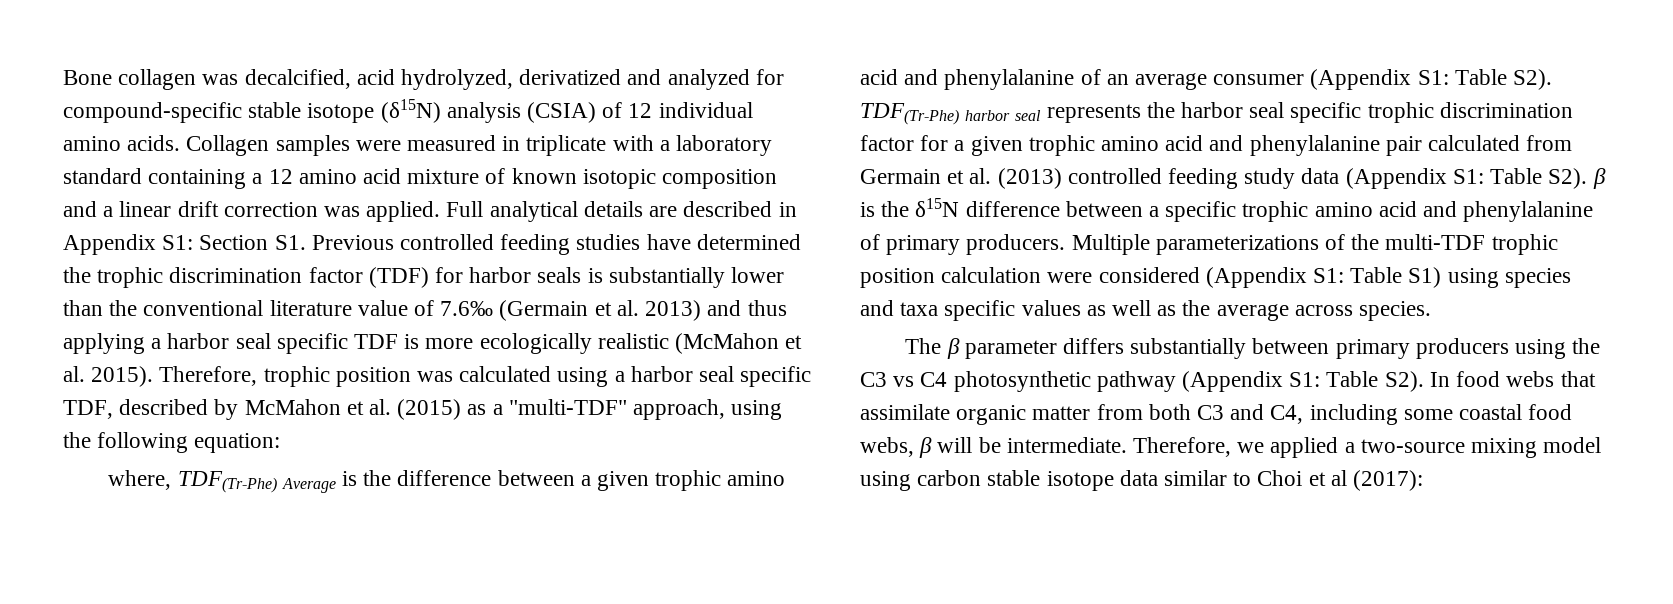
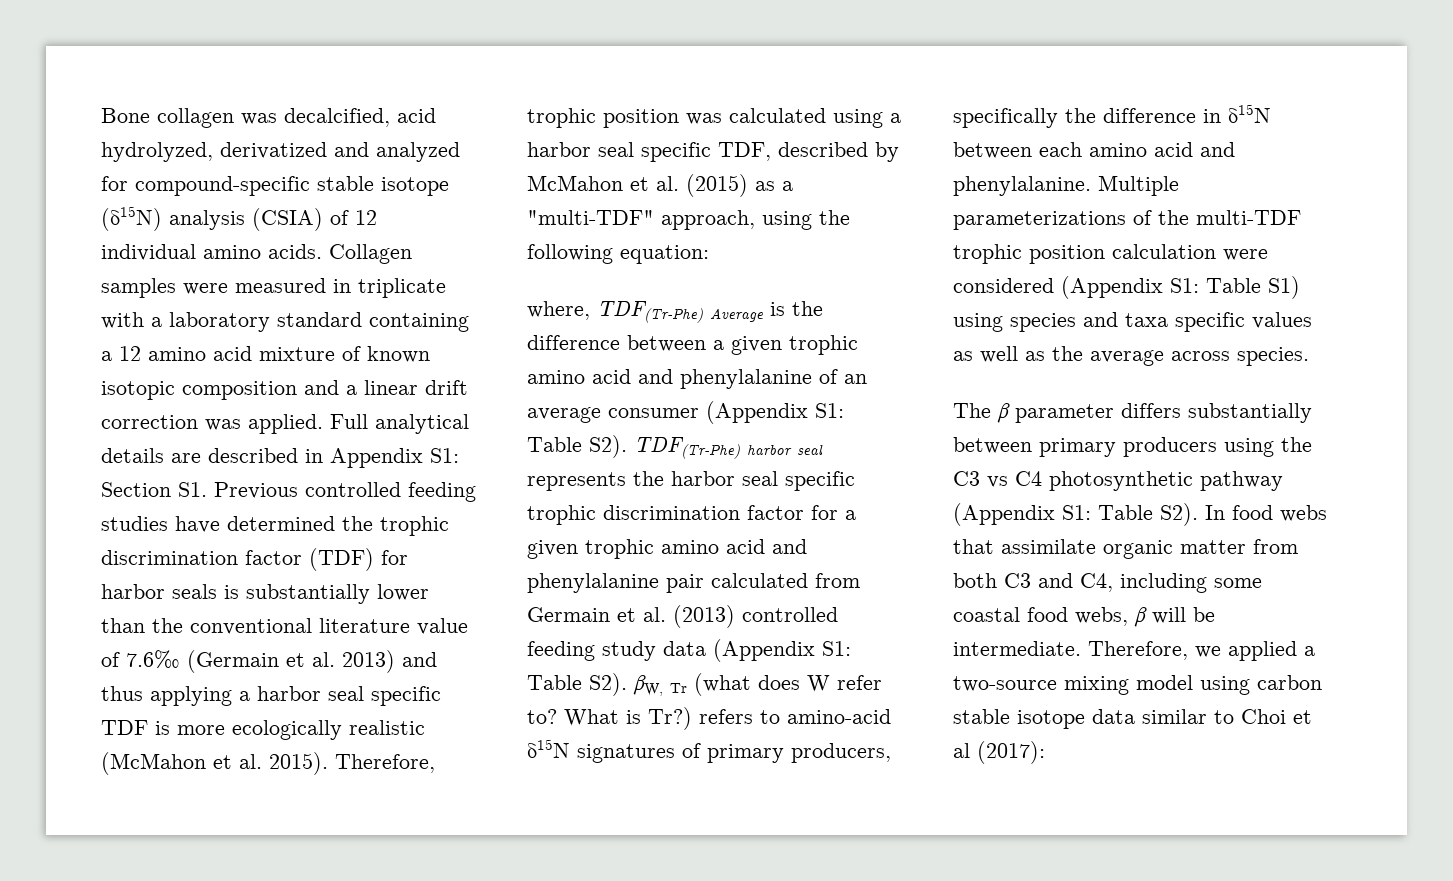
[1592,168,1606,189] [860,198,1594,222] [860,234,1066,255] β is the δ15N difference between a specific trophic amino acid and phenylalanine of primary producers. -> [633,673,882,696] [527,707,891,730] [527,739,891,763] [953,104,1271,128] [953,142,1235,159] [953,176,1091,196] βW, Tr (what does W refer to? What is Tr?) refers to amino-acid δ15N signatures of primary producers, specifically the difference in δ15N between each amino acid and phenylalanine.

